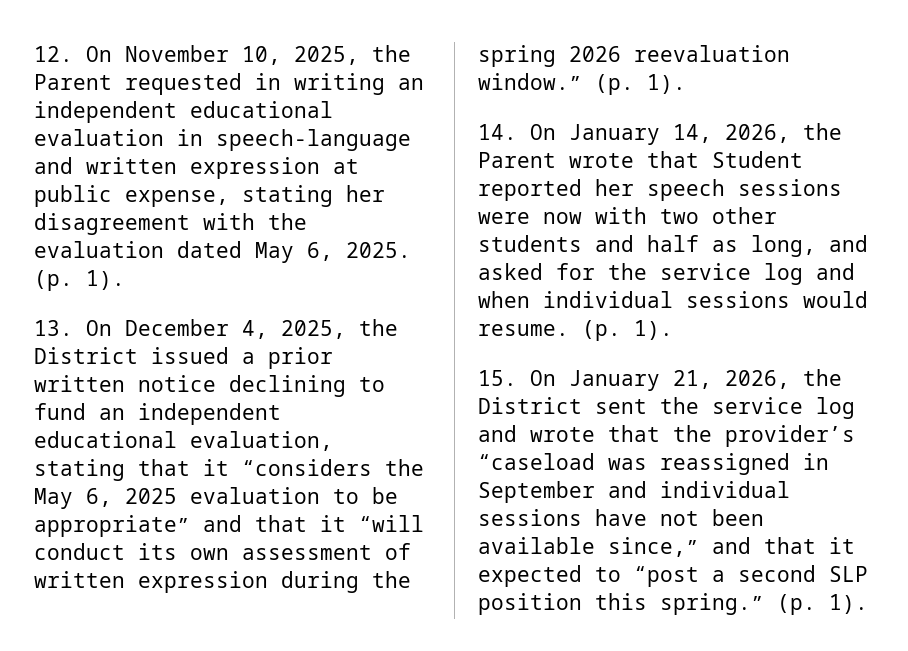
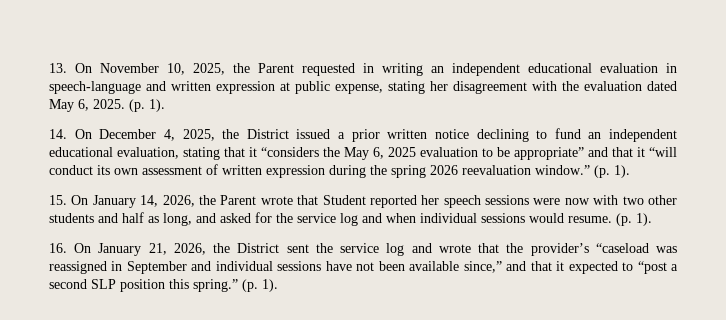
[34,46,73,62] 12. -> [49,63,67,73] 13.
[34,320,73,336] 13. -> [49,129,67,139] 14.
[478,124,517,140] 14. -> [49,195,67,205] 15.
[478,370,517,386] 15. -> [49,243,67,253] 16.

